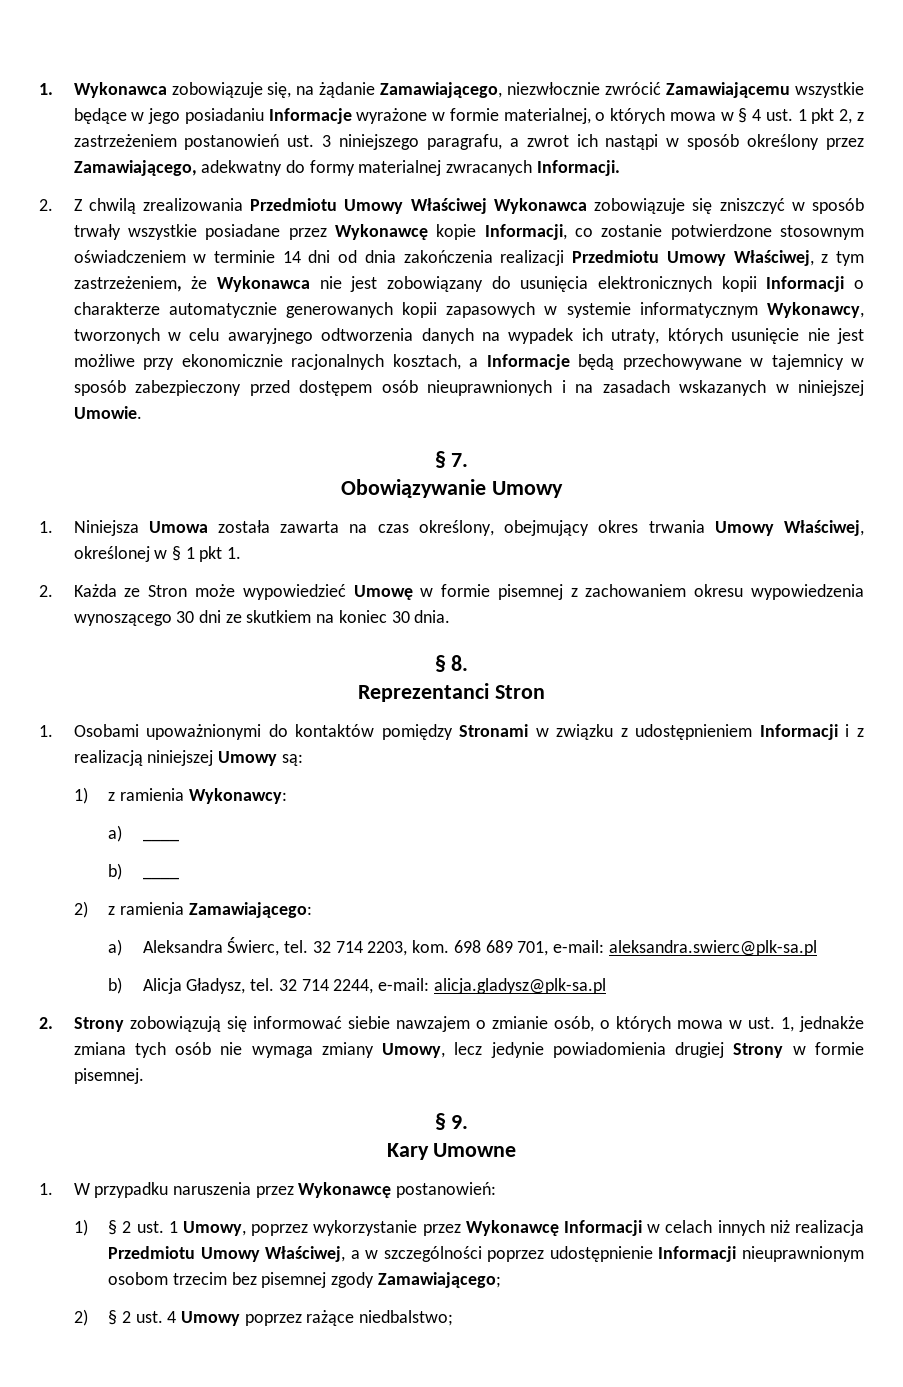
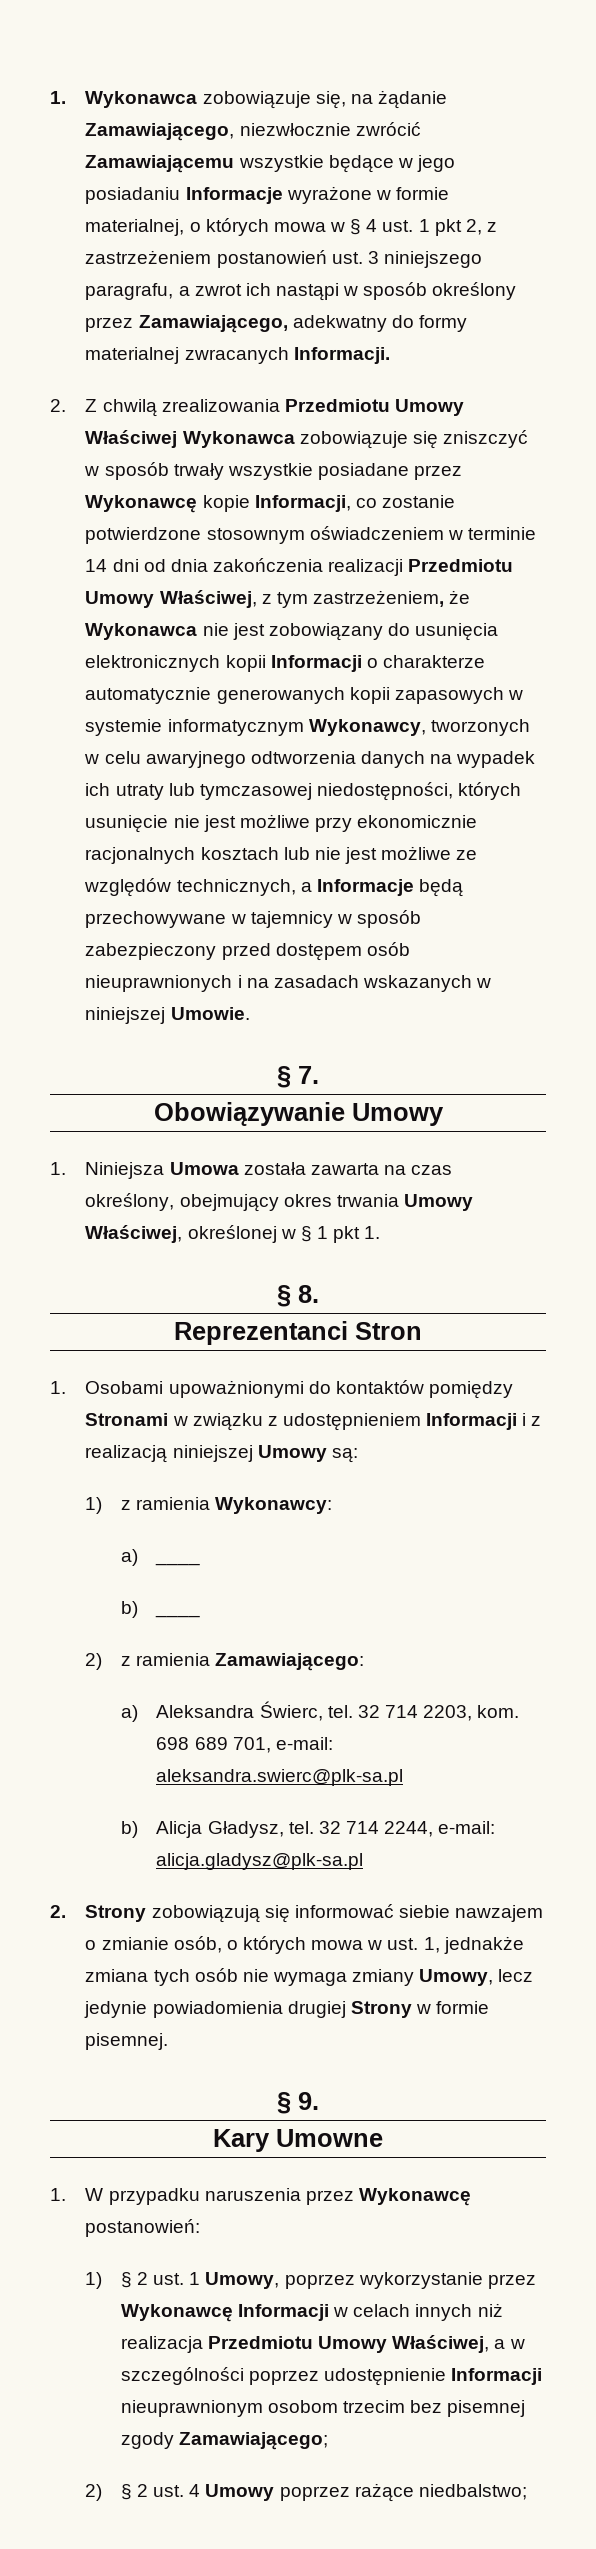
[611,329,660,344] utraty, -> [115,782,454,801] utraty lub tymczasowej niedostępności,
[392,354,461,370] kosztach, -> [200,846,478,864] [84,878,296,897] kosztach lub nie jest możliwe ze względów technicznych,
[39,584,864,600] [73,610,451,626] // 2. Każda ze Stron może wypowiedzieć Umowę w formie pisemnej z zachowaniem okresu wypowiedzenia wynoszącego 30 dni ze skutkiem na koniec 30 dnia. -> (381, 1232) none

